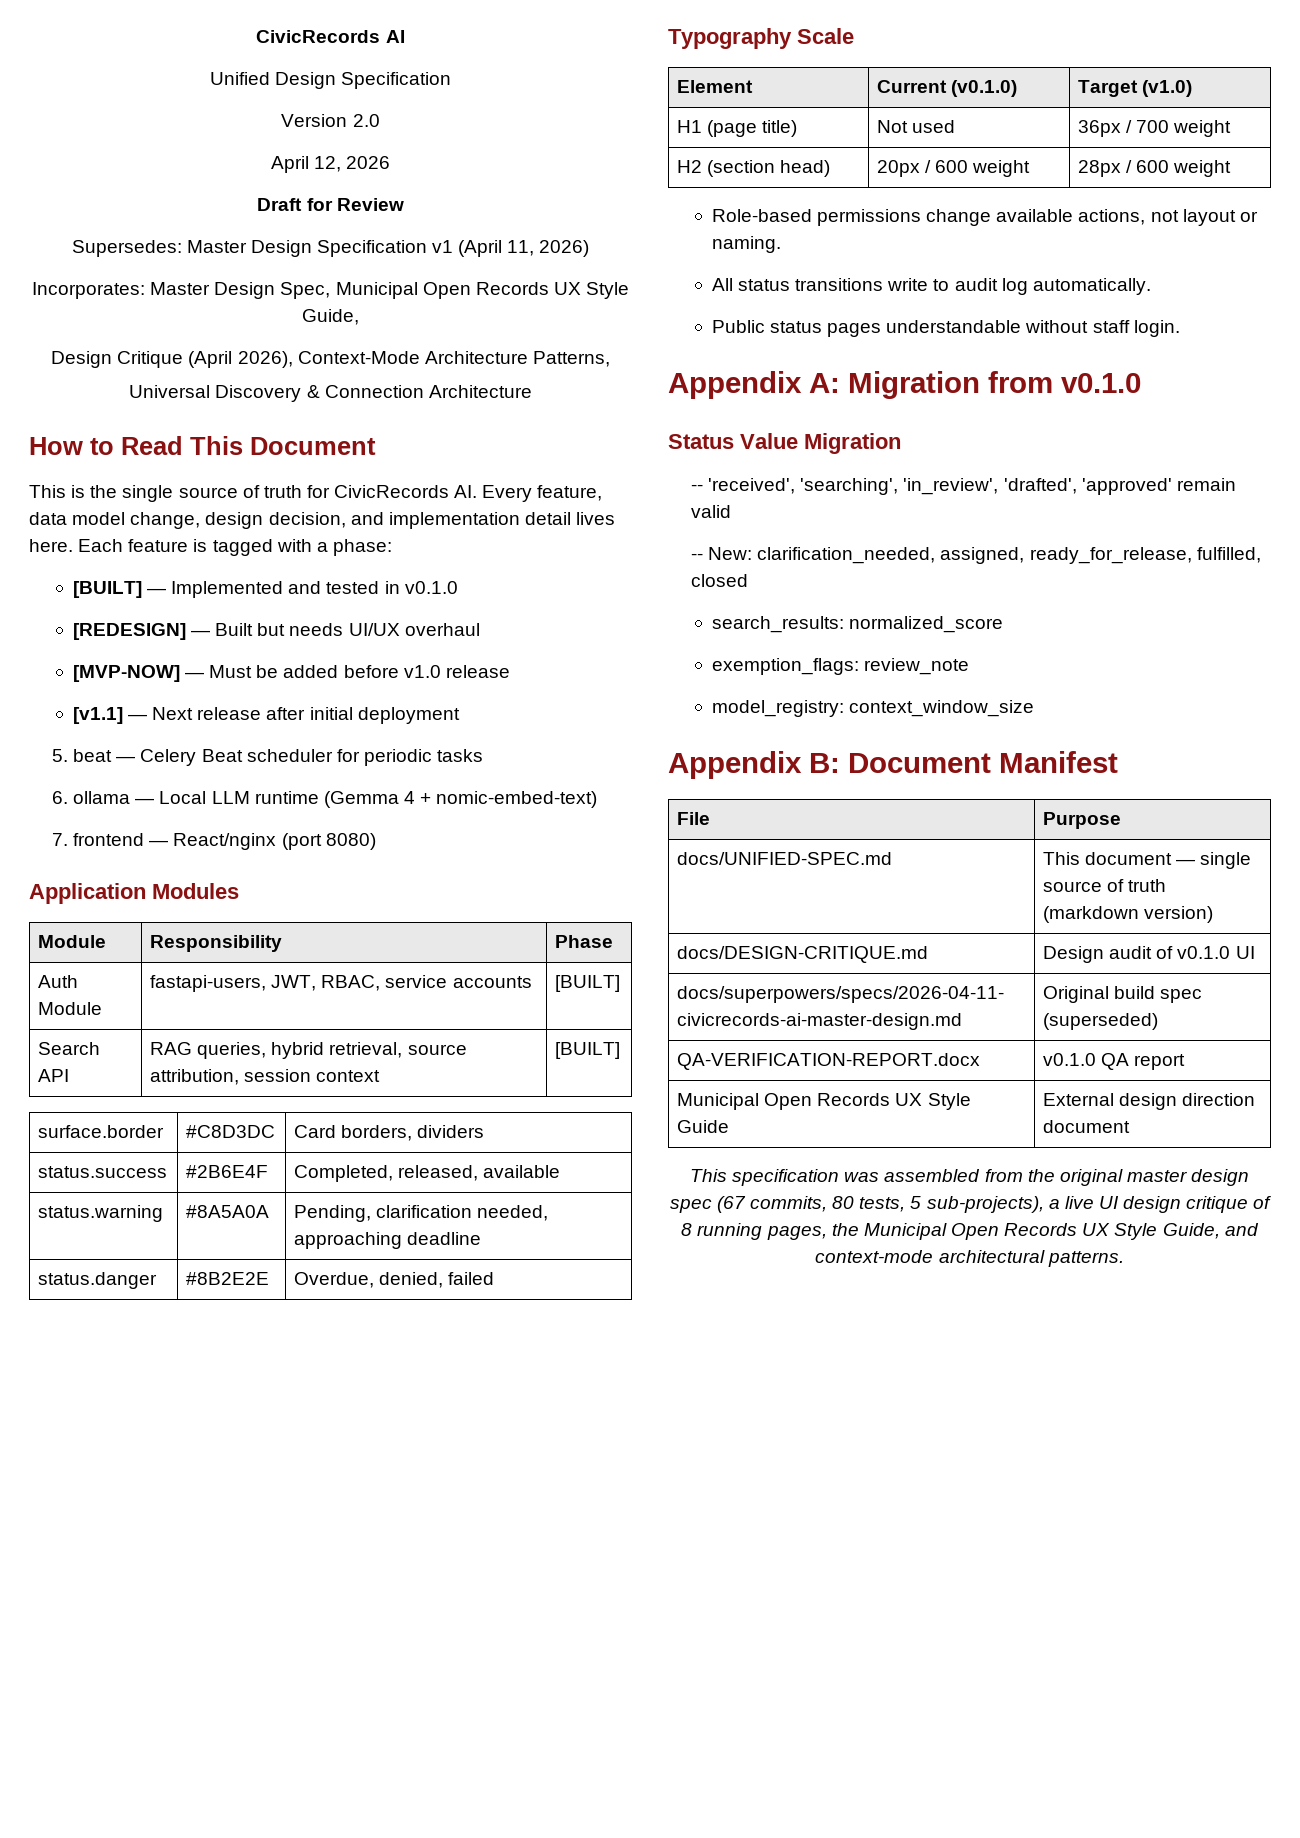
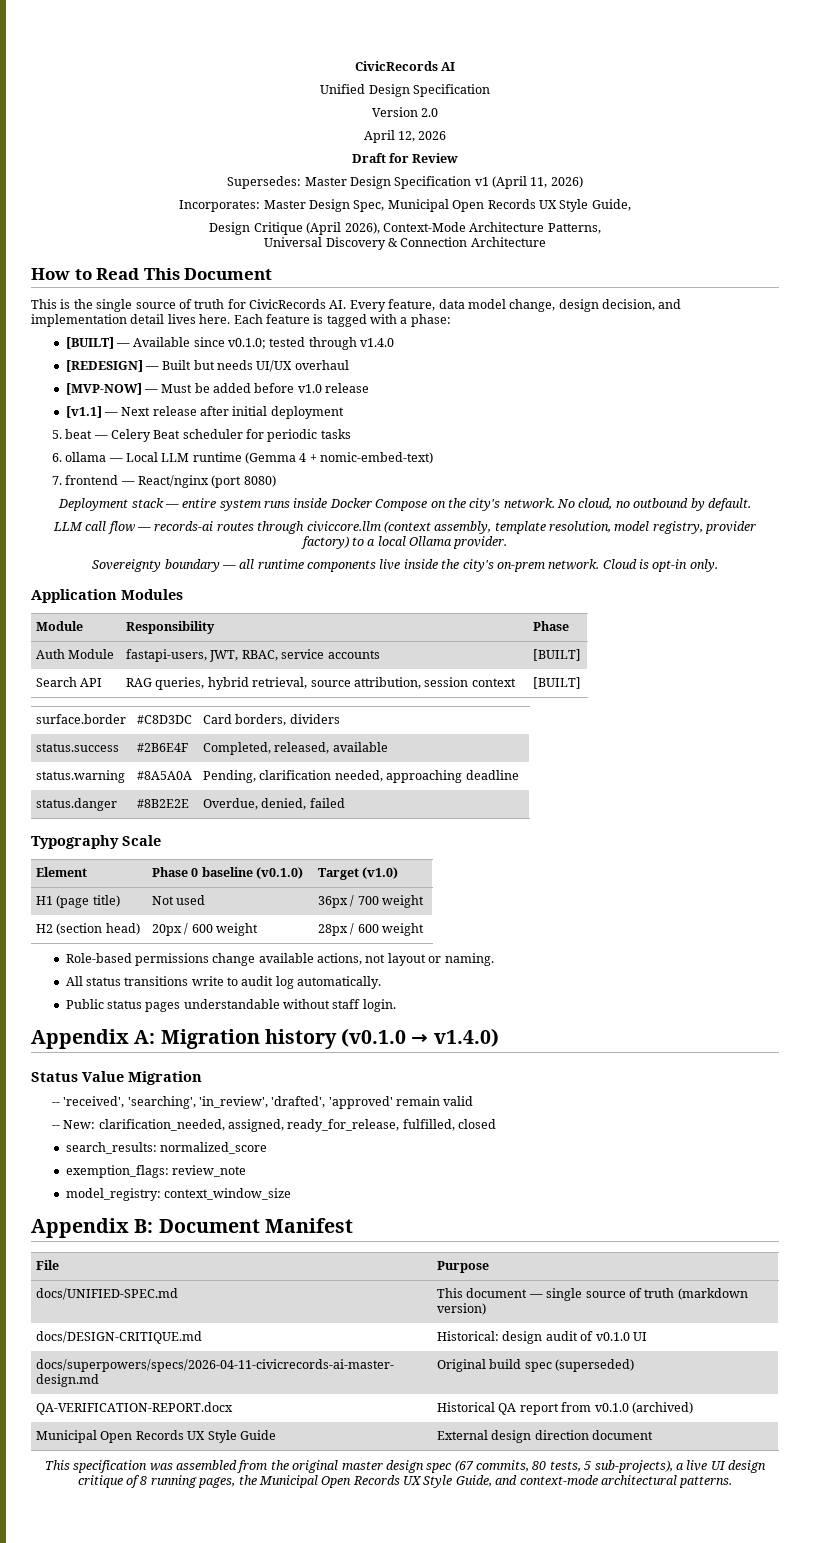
[171,581,458,598] Implemented and tested in v0.1.0 -> [133,337,395,350] Available since v0.1.0; tested through v1.4.0
(376, 841) none -> [58,498,751,511] [52,521,757,534] [300,536,508,549] [92,559,718,572] // Deployment stack — entire system runs inside Docker Compose on the city's network. No cloud, no outbound by default. // LLM call flow — records-ai routes through civiccore.llm (context assembly, template resolution, model registry, provider factory) to a local Ollama provider. // Sovereignty boundary — all runtime components live inside the city's on-prem network. Cloud is opt-in only.
[877,80,948,93] Current -> [152,867,253,877] Phase 0 baseline
[988,371,1141,393] from v0.1.0 -> [264,1028,499,1049] history (v0.1.0 → v1.4.0)
[1043,946,1105,963] Design -> [437,1331,543,1344] Historical: design
[1043,1053,1097,1066] v0.1.0 -> [437,1402,496,1412] Historical
(1186, 1062) none -> [561,1402,693,1414] from v0.1.0 (archived)

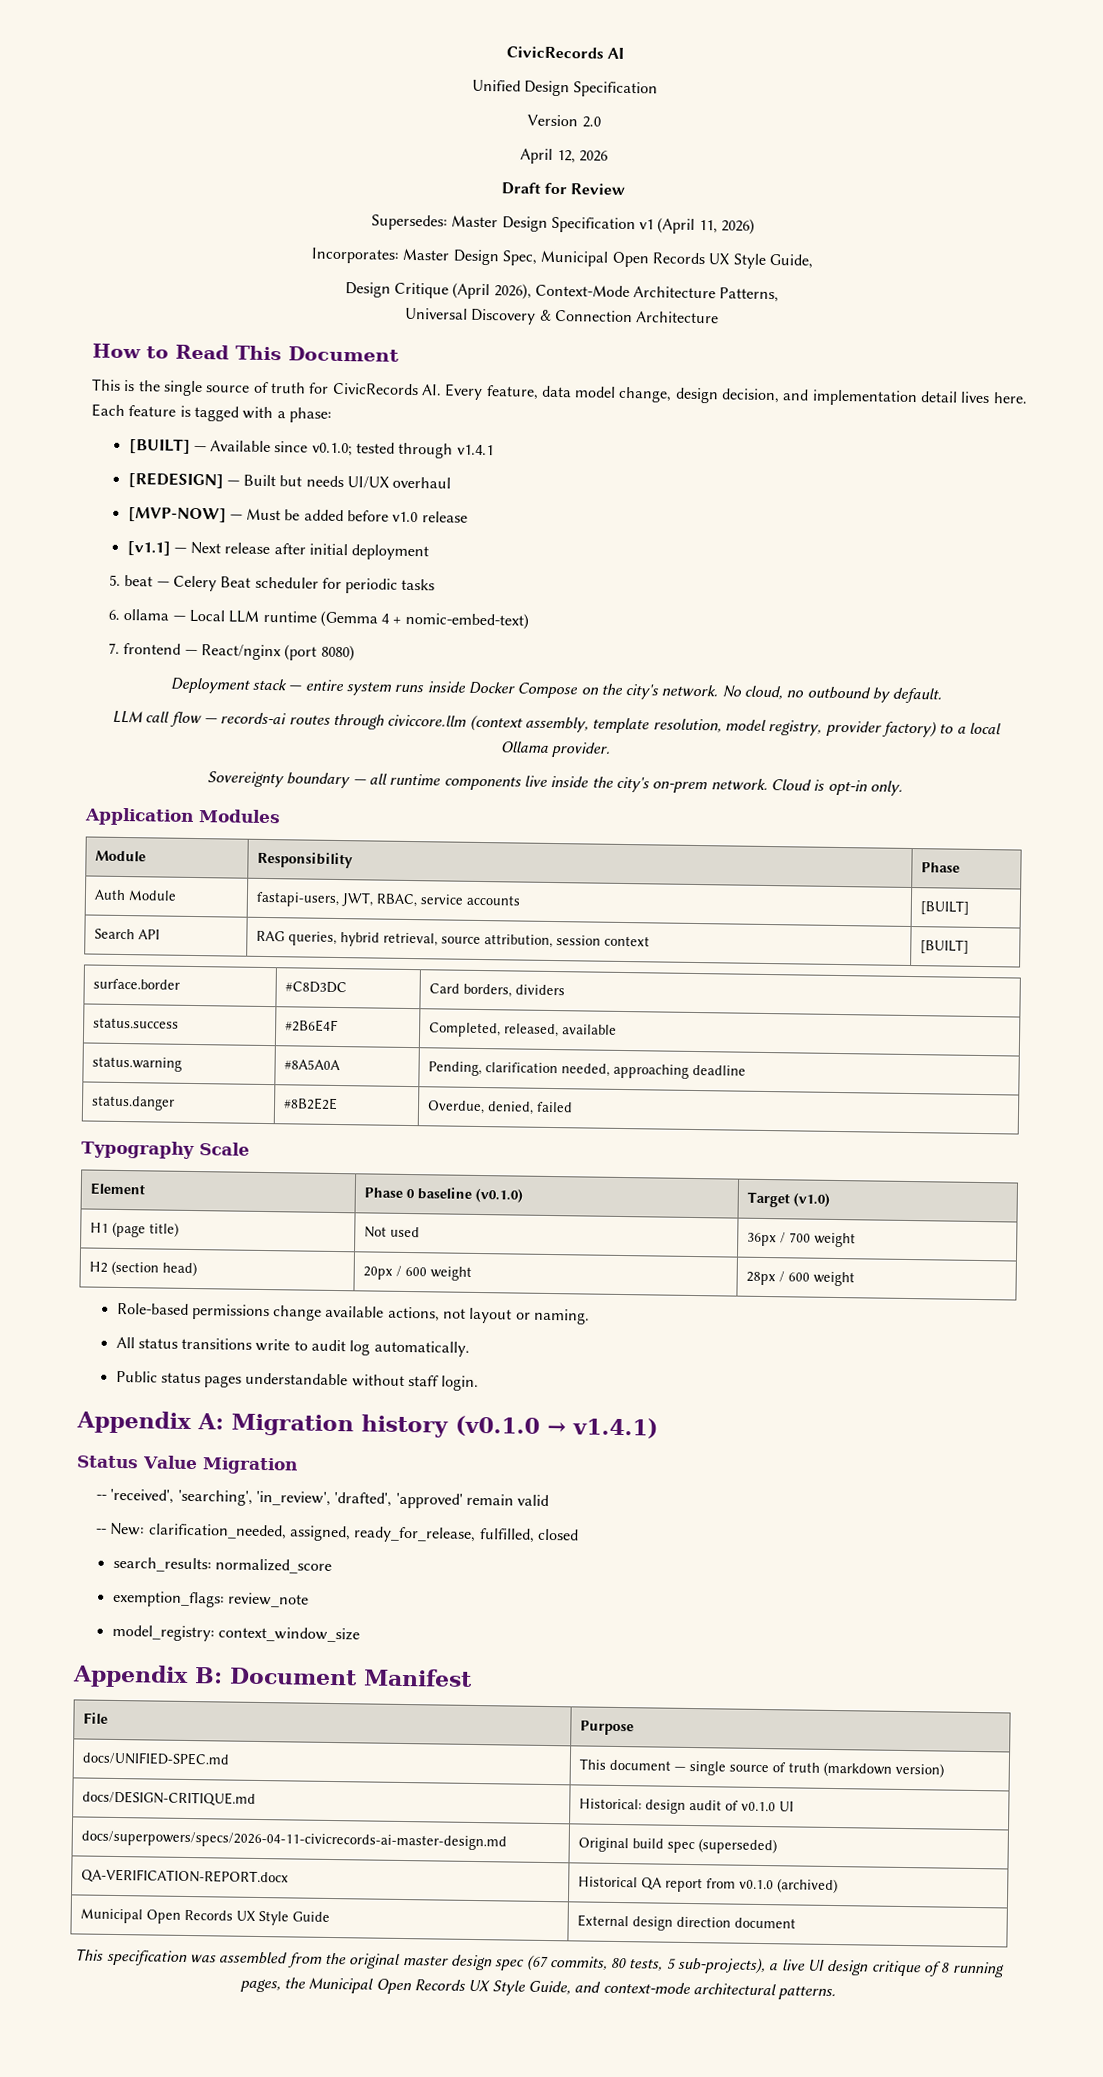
[360,338,395,347] v1.4.0 -> [456,444,494,456] v1.4.1
[433,1028,499,1047] v1.4.0) -> [572,1417,658,1439] v1.4.1)

